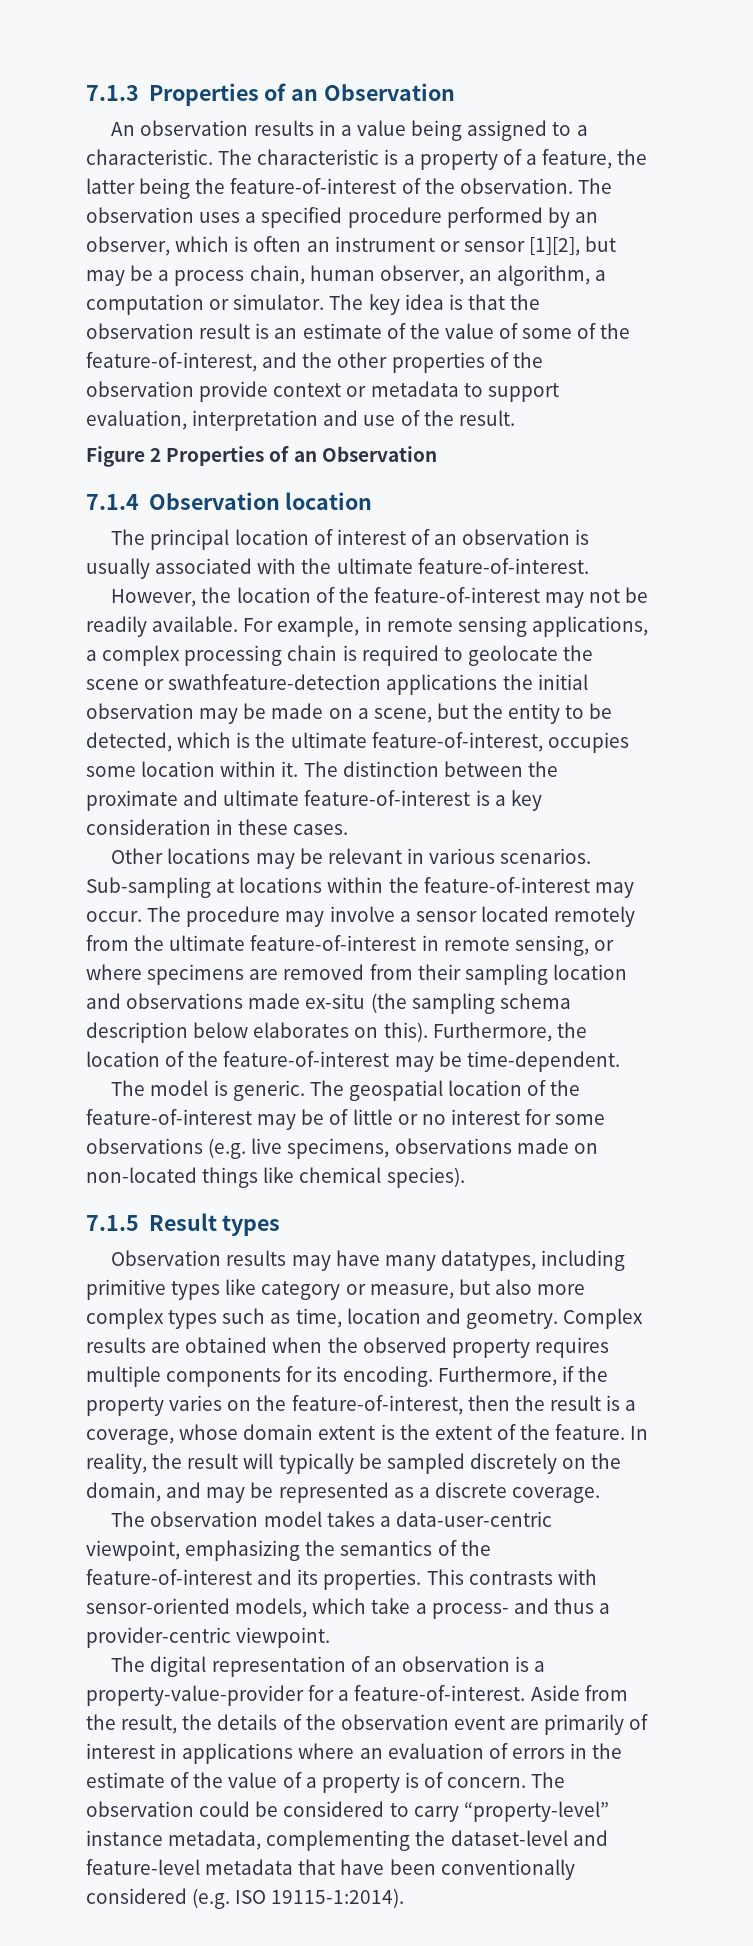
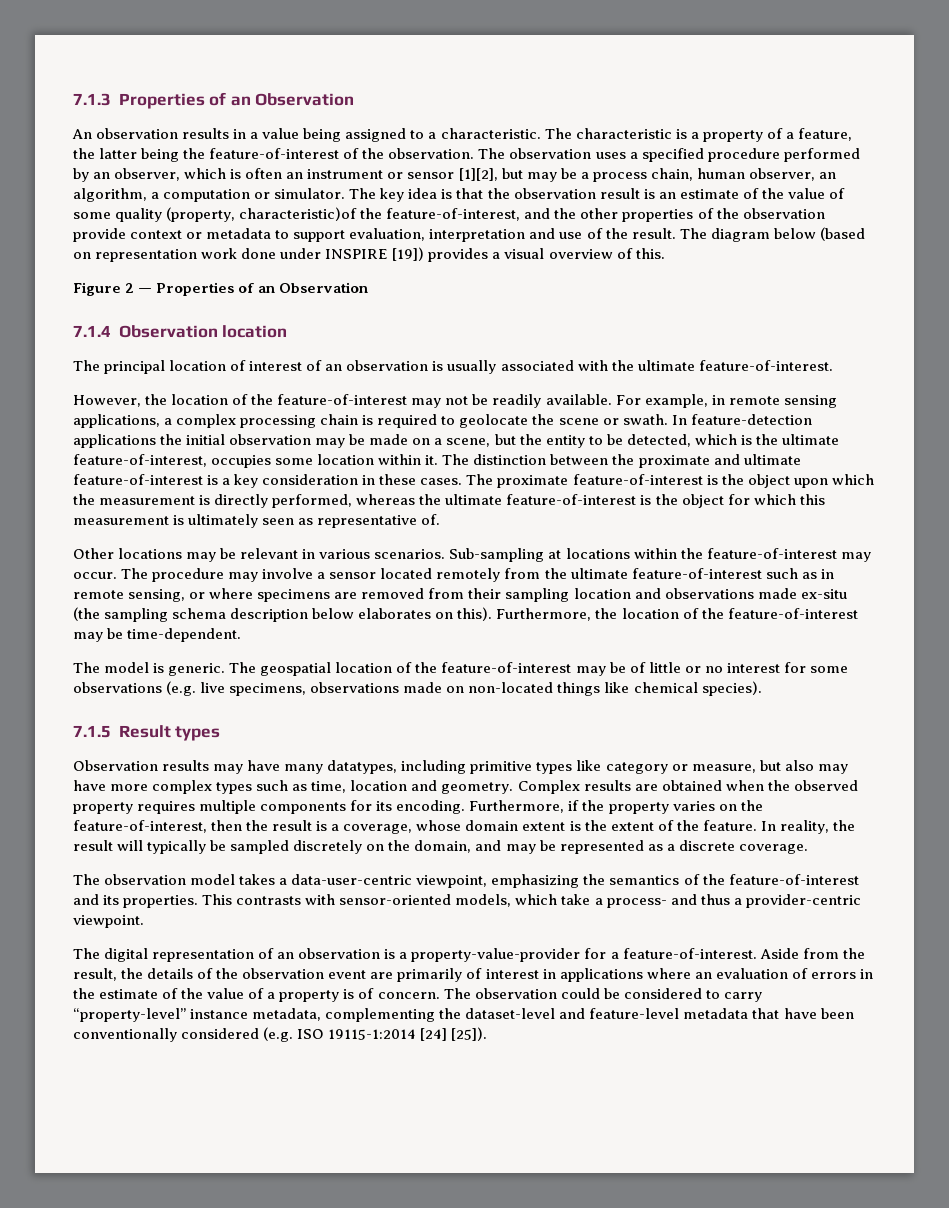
[577,323,597,339] of -> [115,207,358,222] quality (property, characteristic)of
(515, 418) none -> [679,227,865,242] [73,247,665,262] The diagram below (based on representation work done under INSPIRE [19]) provides a visual overview of this.
(162, 455) none -> [138,288,153,293] —
[168,674,382,690] swathfeature-detection -> [622,414,812,425] swath. In feature-detection
(349, 829) none -> [466,474,874,488] [73,494,825,508] [73,514,441,528] The proximate feature-of-interest is the object upon which the measurement is directly performed, whereas the ultimate feature-of-interest is the object for which this measurement is ultimately seen as representative of.
(417, 943) none -> [765,568,817,579] such as
(532, 1287) none -> [817,764,848,774] [73,780,106,791] may have
[271,1888,405,1908] 19115-1:2014). -> [328,1027,488,1041] 19115-1:2014 [24] [25]).

